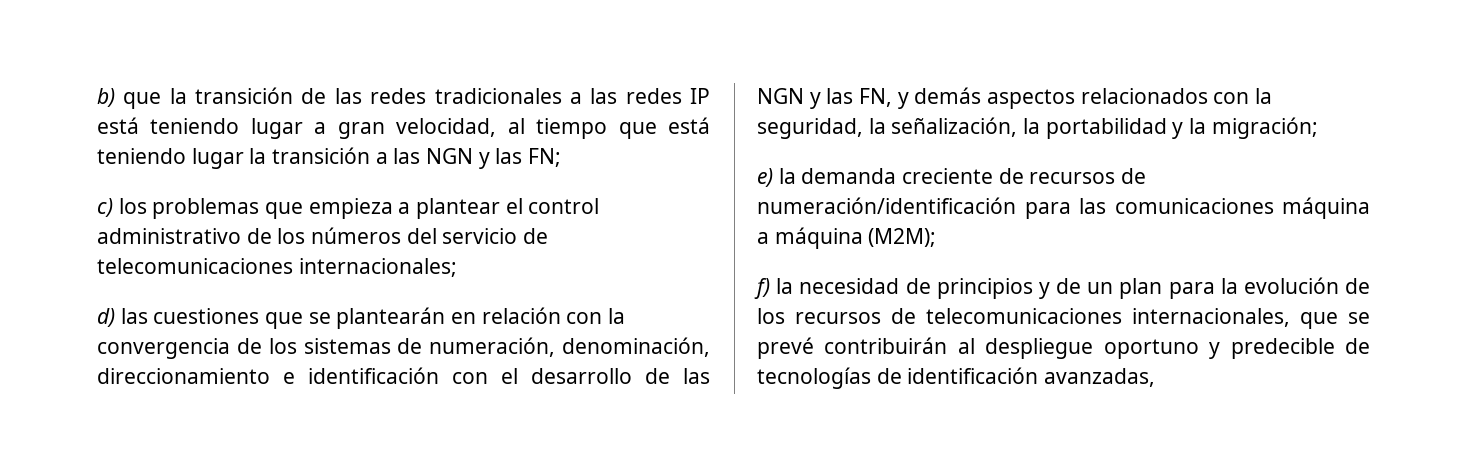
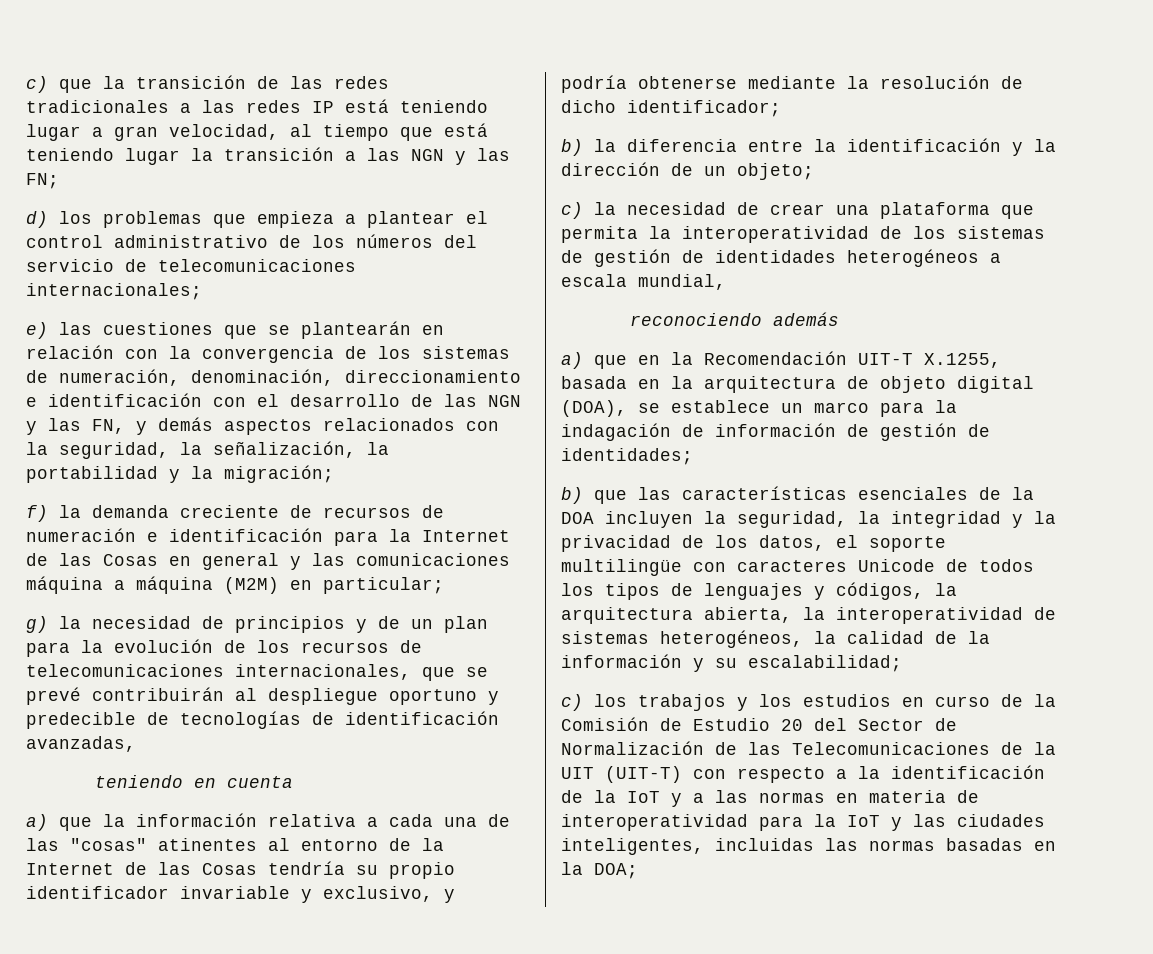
[97,88,115,107] b) -> [26,76,48,93] c)
[97,198,113,217] c) -> [26,211,48,228] d)
[97,308,115,327] d) -> [26,322,48,339] e)
[757,168,773,187] e) -> [26,505,48,522] f)
[757,197,1071,219] numeración/identificación para -> [26,528,510,546] [26,553,301,570] numeración e identificación para la Internet de las Cosas en general y
[868,228,937,247] [754,278,770,299] (M2M); // f) -> [224,577,444,594] [26,616,48,633] (M2M) en particular; // g)
(1156, 377) none -> [94,775,293,788] [26,813,510,831] [26,838,444,851] [26,861,455,879] [26,886,455,903] [561,75,1023,93] [561,100,781,117] [561,138,1056,156] [561,162,814,180] [561,202,1034,219] [561,226,1045,243] [561,249,1001,267] [561,274,726,290] [629,312,839,326] [561,351,1001,369] [561,376,1034,393] [561,400,957,417] [561,423,990,441] [561,448,693,465] [561,486,1034,504] [561,511,1056,528] [561,535,946,552] [561,559,1034,576] [561,582,957,600] [561,607,1056,624] [561,630,990,648] [561,654,902,672] [561,694,1056,711] [561,717,957,731] [561,741,1056,755] [561,765,1045,783] [561,790,979,807] [561,814,1045,831] [561,838,1056,855] [561,862,638,879] // teniendo en cuenta // a) que la información relativa a cada una de las "cosas" atinentes al entorno de la Internet de las Cosas tendría su propio identificador invariable y exclusivo, y podría obtenerse mediante la resolución de dicho identificador; // b) la diferencia entre la identificación y la dirección de un objeto; // c) la necesidad de crear una plataforma que permita la interoperatividad de los sistemas de gestión de identidades heterogéneos a escala mundial, // reconociendo además // a) que en la Recomendación UIT-T X.1255, basada en la arquitectura de objeto digital (DOA), se establece un marco para la indagación de información de gestión de identidades; // b) que las características esenciales de la DOA incluyen la seguridad, la integridad y la privacidad de los datos, el soporte multilingüe con caracteres Unicode de todos los tipos de lenguajes y códigos, la arquitectura abierta, la interoperatividad de sistemas heterogéneos, la calidad de la información y su escalabilidad; // c) los trabajos y los estudios en curso de la Comisión de Estudio 20 del Sector de Normalización de las Telecomunicaciones de la UIT (UIT-T) con respecto a la identificación de la IoT y a las normas en materia de interoperatividad para la IoT y las ciudades inteligentes, incluidas las normas basadas en la DOA;

